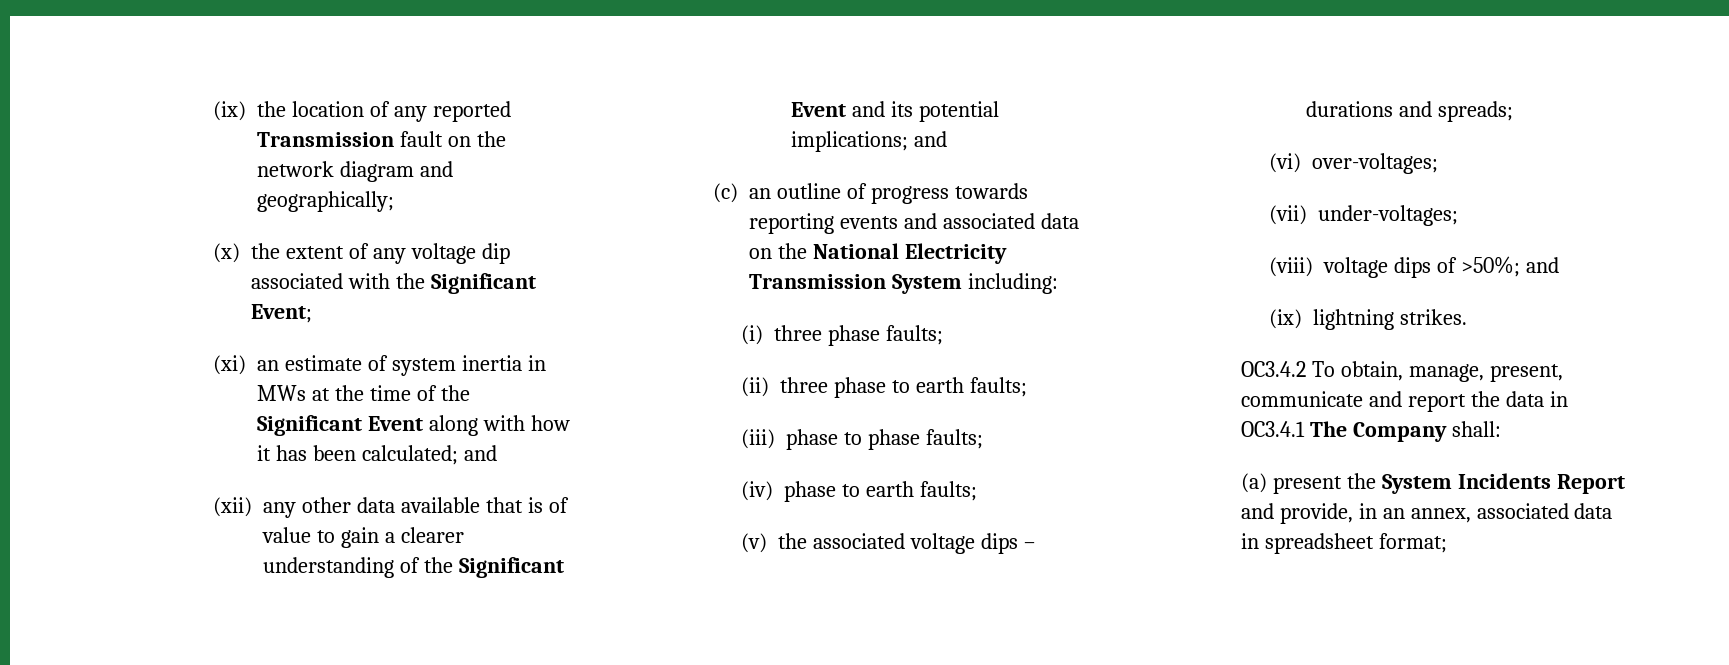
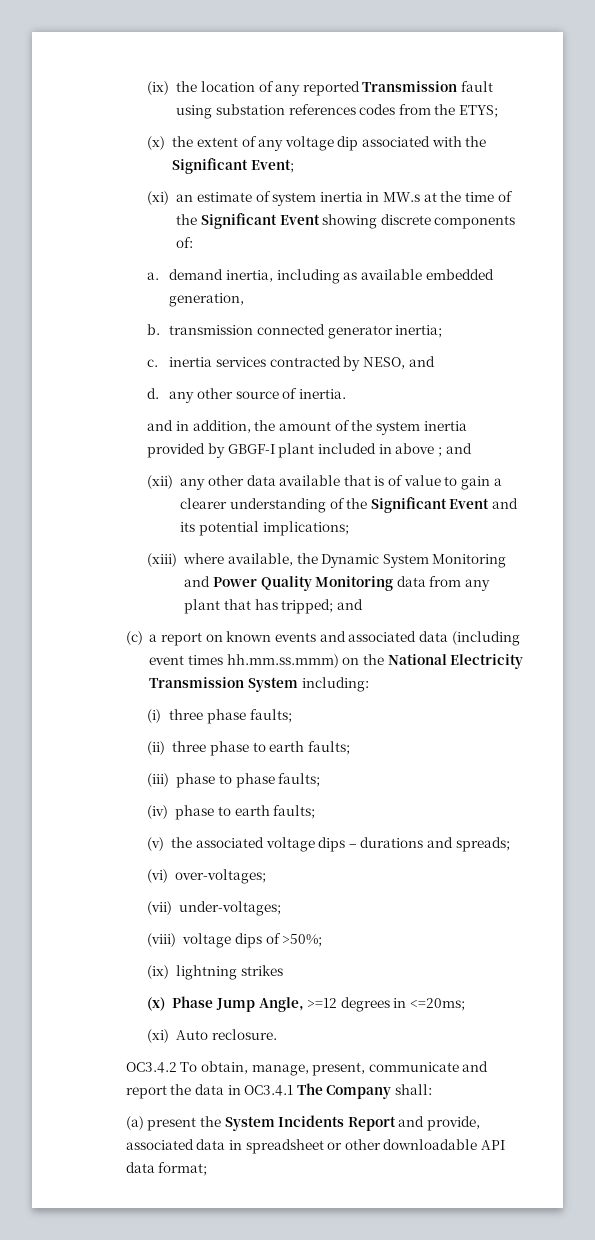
[448,131,506,147] [257,161,454,182] [257,191,395,212] on the network diagram and geographically; -> [176,104,499,119] using substation references codes from the ETYS;
[257,385,307,401] MWs -> [383,192,421,202] MW.s
[429,415,570,436] [257,445,458,465] along with how it has been calculated; -> [322,214,516,229] [176,237,194,248] [147,269,494,284] [169,293,245,307] [147,324,443,339] [147,356,435,371] [147,388,346,403] [147,420,467,435] [147,443,442,458] showing discrete components of: // a. demand inertia, including as available embedded generation, // b. transmission connected generator inertia; // c. inertia services contracted by NESO, and // d. any other source of inertia. // and in addition, the amount of the system inertia provided by GBGF-I plant included in above ;
[914,131,948,147] [712,183,1028,204] [748,213,1079,234] and // (c) an outline of progress towards reporting events and associated data -> [147,553,507,568] [184,576,491,591] [184,599,363,614] [125,631,520,646] [149,654,339,668] // (xiii) where available, the Dynamic System Monitoring and Power Quality Monitoring data from any plant that has tripped; and // (c) a report on known events and associated data (including event times hh.mm.ss.mmm)
[1525,257,1559,273] and -> (323, 940) none
[1400,309,1468,325] strikes. -> [240,965,283,976] [147,996,466,1012] [147,1029,277,1043] strikes // (x) Phase Jump Angle, >=12 degrees in <=20ms; // (xi) Auto reclosure.
[1358,503,1471,523] in an annex, -> (481, 1123) none
(1374, 543) none -> [327,1139,506,1150] [125,1162,155,1173] or other downloadable API data

